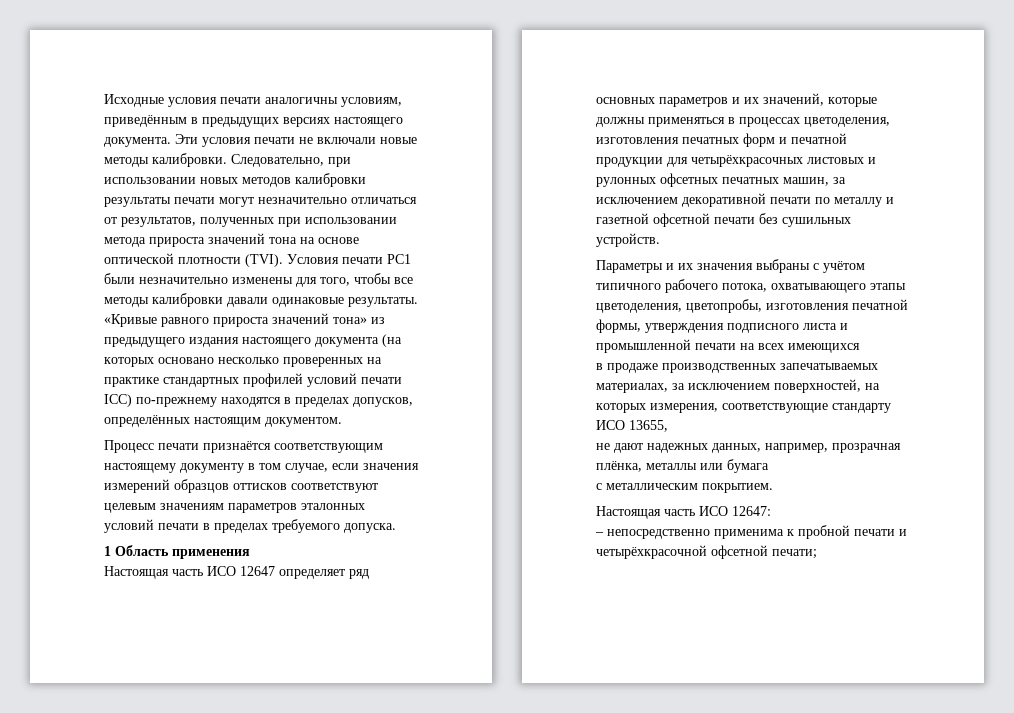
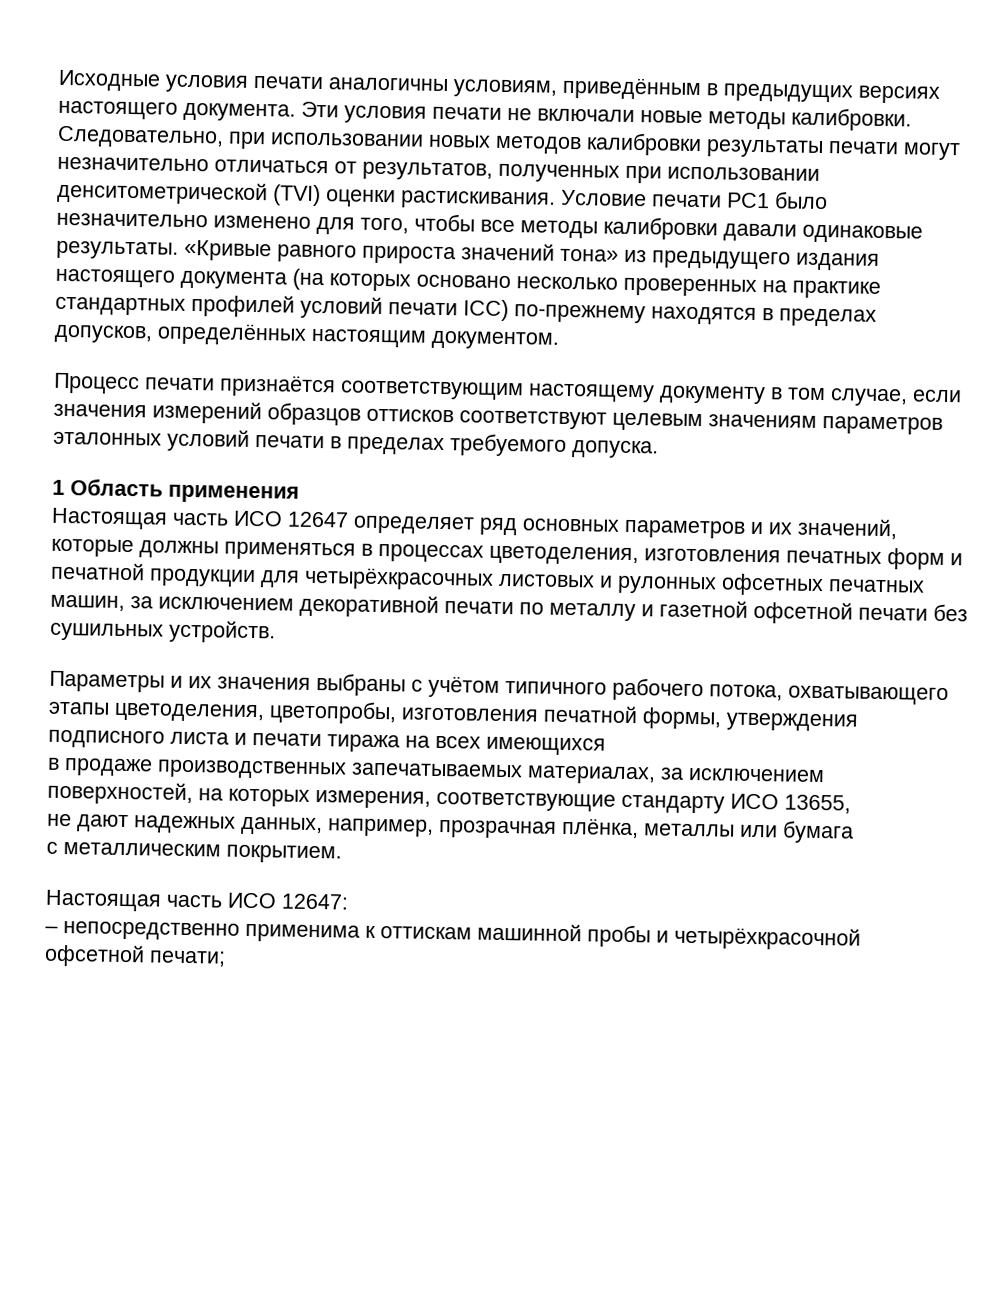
[104,233,359,247] [104,253,411,267] [104,273,293,284] метода прироста значений тона на основе оптической плотности (TVI). Условия печати PC1 были незначительно изменены -> [56,179,828,210] [56,212,311,229] денситометрической (TVI) оценки растискивания. Условие печати PC1 было незначительно изменено
[596,339,736,353] промышленной печати -> [252,733,400,753] печати тиража
[798,525,895,539] пробной печати -> [380,922,651,948] оттискам машинной пробы

